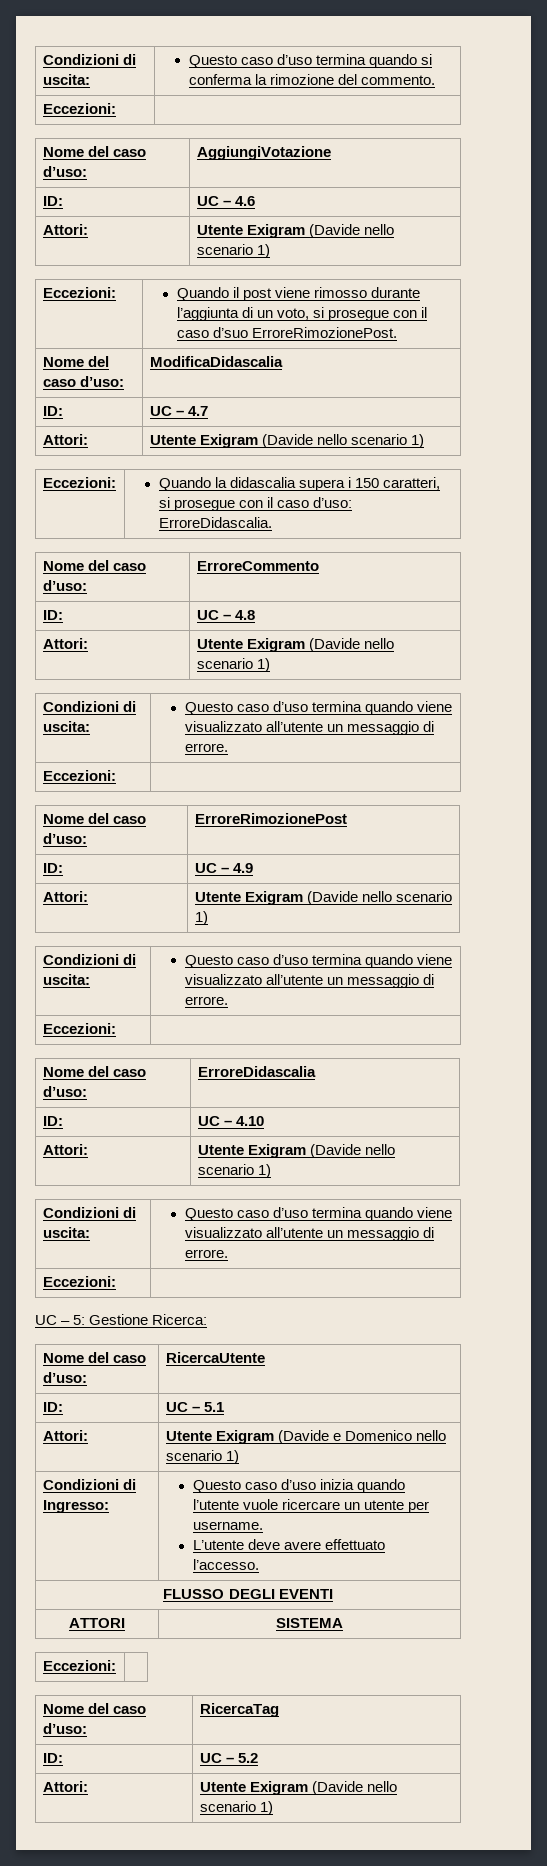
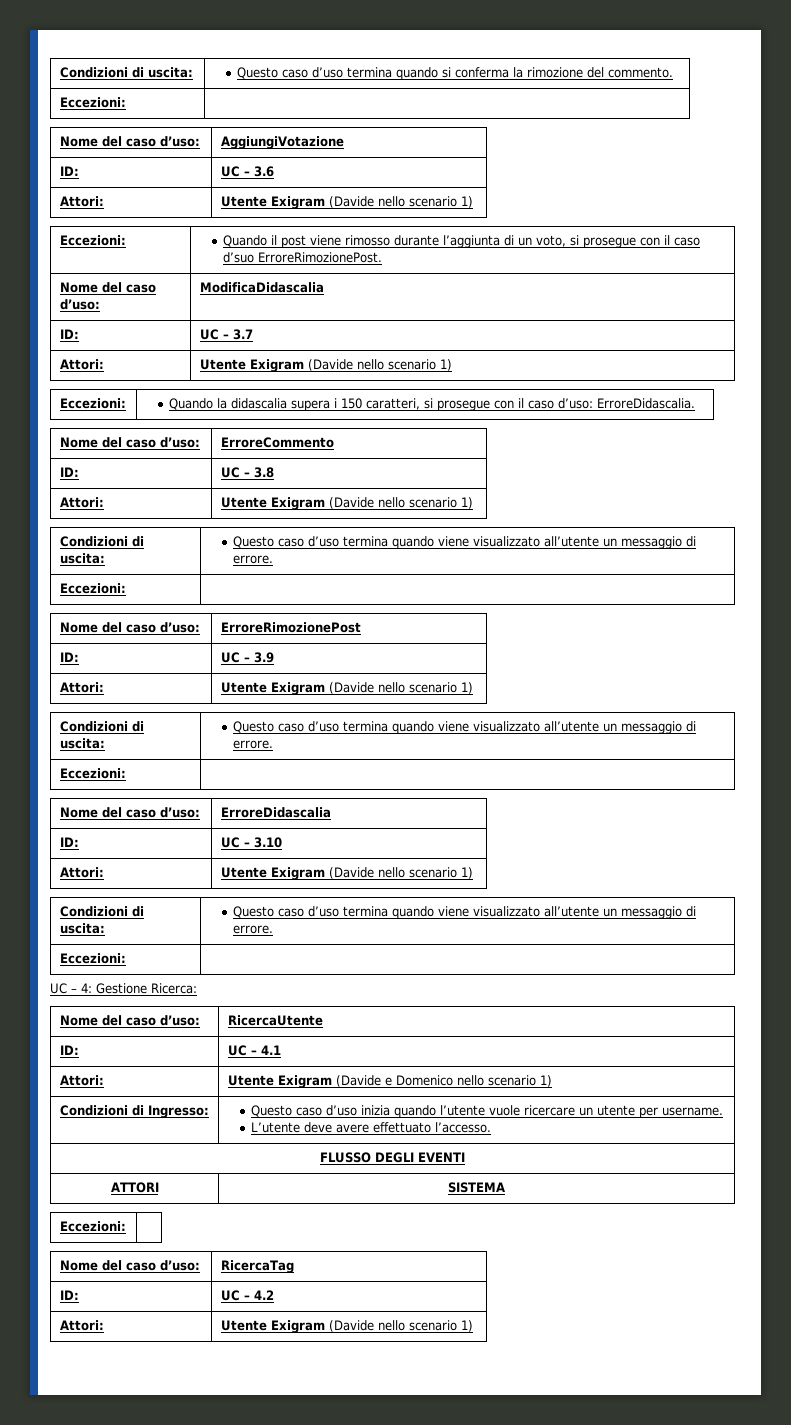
[234,196,255,206] 4.6 -> [253,166,274,177] 3.6
[187,406,208,416] 4.7 -> [232,329,253,340] 3.7
[234,610,255,620] 4.8 -> [253,467,274,478] 3.8
[232,863,253,873] 4.9 -> [253,652,274,663] 3.9
[235,1116,264,1126] 4.10 -> [253,837,282,848] 3.10
[73,1315,86,1325] 5: -> [81,983,92,993] 4:
[203,1402,224,1412] 5.1 -> [260,1045,281,1055] 4.1
[237,1753,258,1763] 5.2 -> [253,1290,274,1300] 4.2

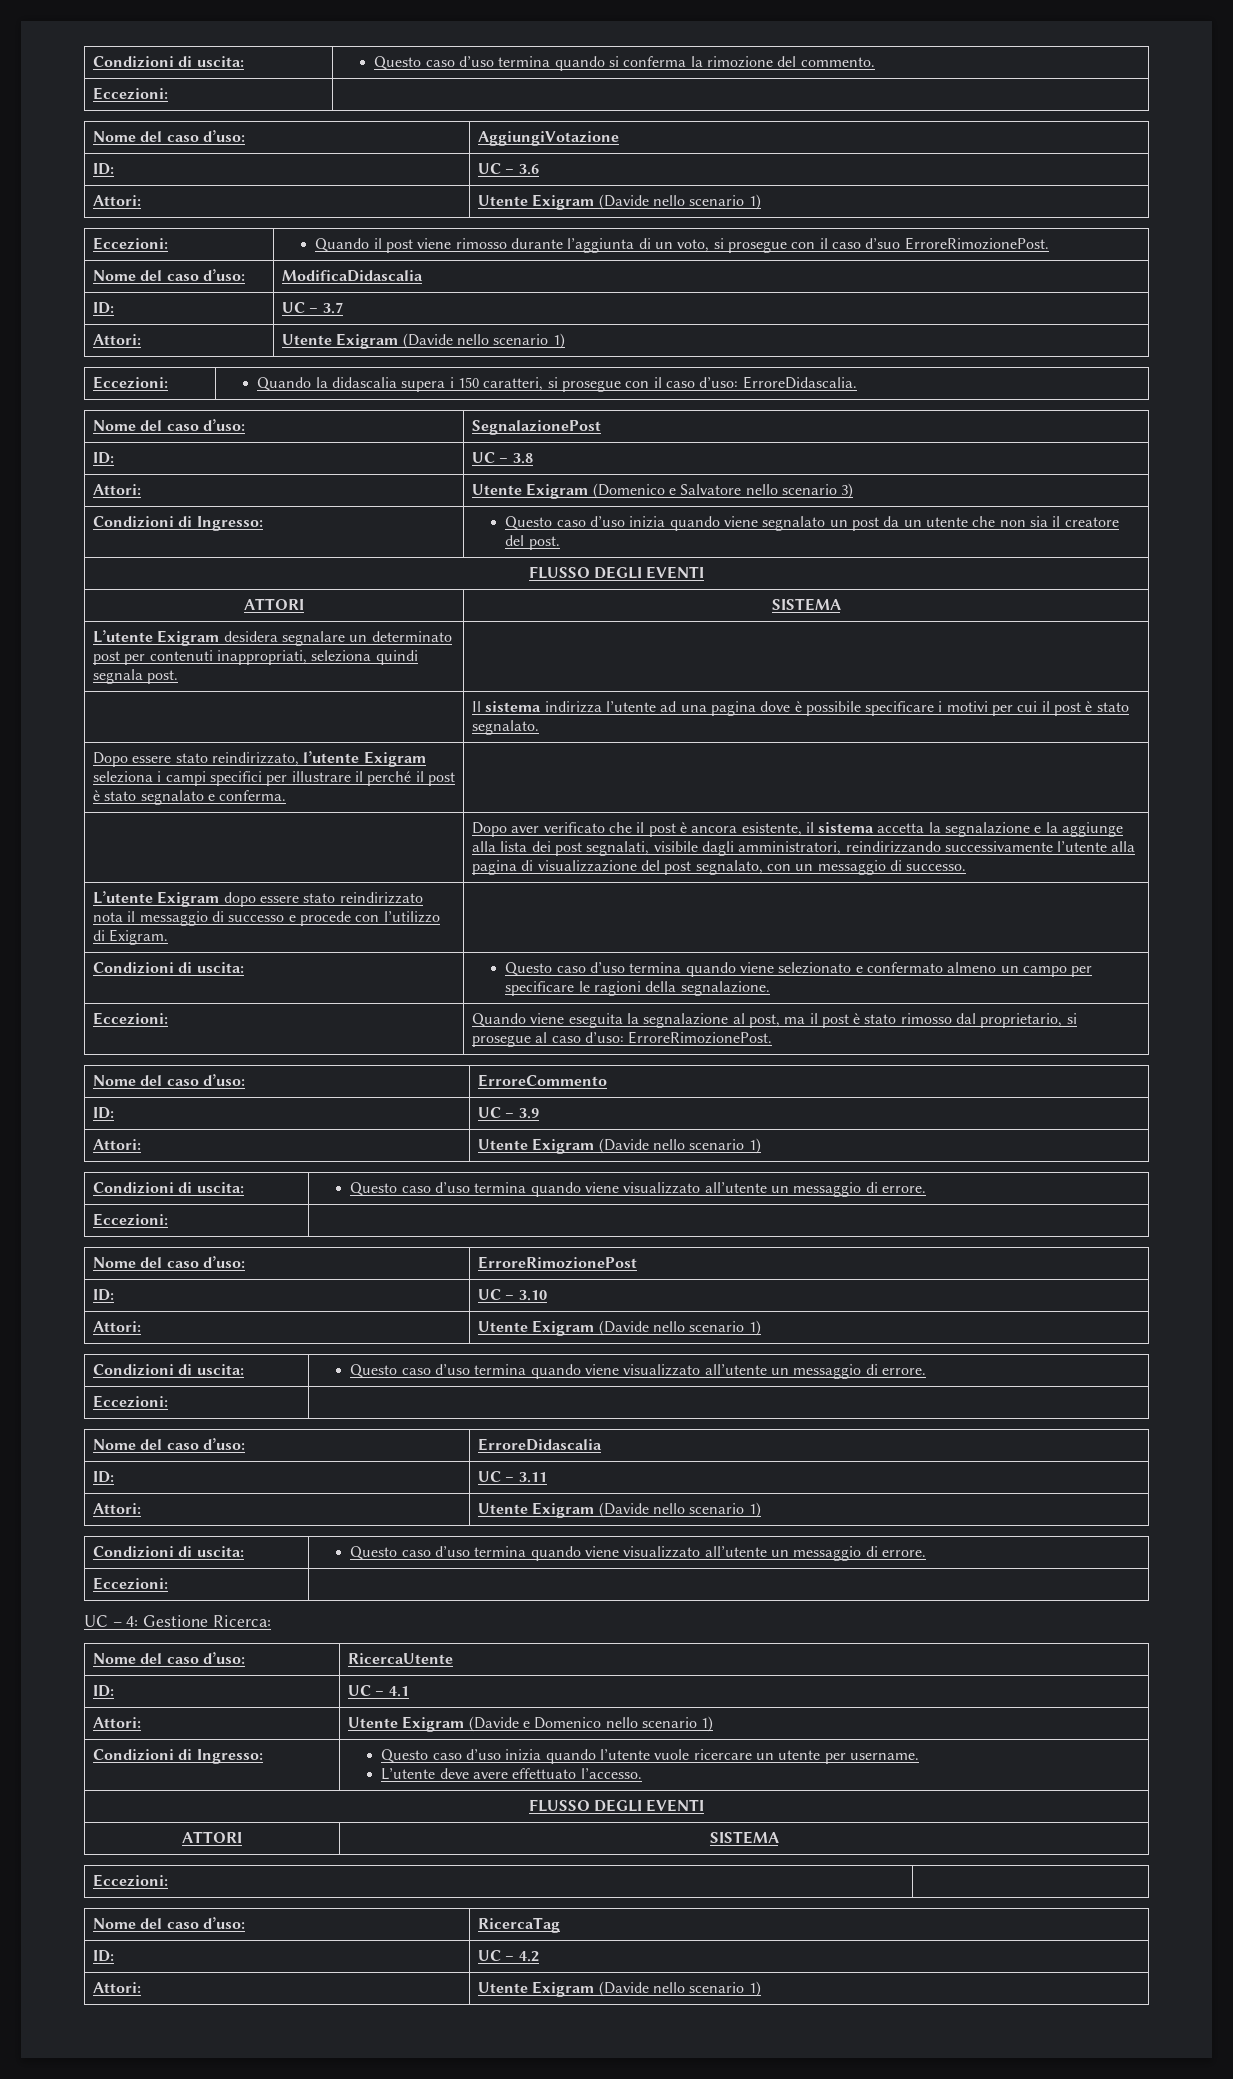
(696, 403) none -> [92,419,245,431] [471,420,601,435] [92,452,114,464] [471,452,533,464] [92,484,141,495] [471,483,854,499] [92,516,263,531] [505,516,1119,531] [505,535,560,550] [528,566,705,579] [244,598,304,610] [771,598,841,611] [92,630,452,646] [92,650,418,665] [92,669,179,684] [471,701,1129,716] [471,720,539,735] [92,751,426,767] [92,771,455,786] [92,790,287,805] [471,822,1124,837] [471,841,1136,856] [471,860,967,875] [92,891,423,907] [92,911,440,926] [92,929,169,945] [92,962,244,974] [505,962,1093,977] [505,981,770,996] [92,1012,168,1025] [471,1013,1077,1028] [471,1031,773,1047] // Nome del caso d’uso: | SegnalazionePost // ID: | UC – 3.8 // Attori: | Utente Exigram (Domenico e Salvatore nello scenario 3) // Condizioni di Ingresso: | Questo caso d’uso inizia quando viene segnalato un post da un utente che non sia il creatore del post. // FLUSSO DEGLI EVENTI // ATTORI | SISTEMA // L’utente Exigram desidera segnalare un determinato post per contenuti inappropriati, seleziona quindi segnala post. | // | Il sistema indirizza l’utente ad una pagina dove è possibile specificare i motivi per cui il post è stato segnalato. // Dopo essere stato reindirizzato, l’utente Exigram seleziona i campi specifici per illustrare il perché il post è stato segnalato e conferma. | // | Dopo aver verificato che il post è ancora esistente, il sistema accetta la segnalazione e la aggiunge alla lista dei post segnalati, visibile dagli amministratori, reindirizzando successivamente l’utente alla pagina di visualizzazione del post segnalato, con un messaggio di successo. // L’utente Exigram dopo essere stato reindirizzato nota il messaggio di successo e procede con l’utilizzo di Exigram. | // Condizioni di uscita: | Questo caso d’uso termina quando viene selezionato e confermato almeno un campo per specificare le ragioni della segnalazione. // Eccezioni: | Quando viene eseguita la segnalazione al post, ma il post è stato rimosso dal proprietario, si prosegue al caso d’uso: ErroreRimozionePost.
[253,467,274,478] 3.8 -> [518,1108,539,1119] 3.9
[253,652,274,663] 3.9 -> [518,1290,547,1301] 3.10
[253,837,282,848] 3.10 -> [518,1472,547,1483] 3.11

